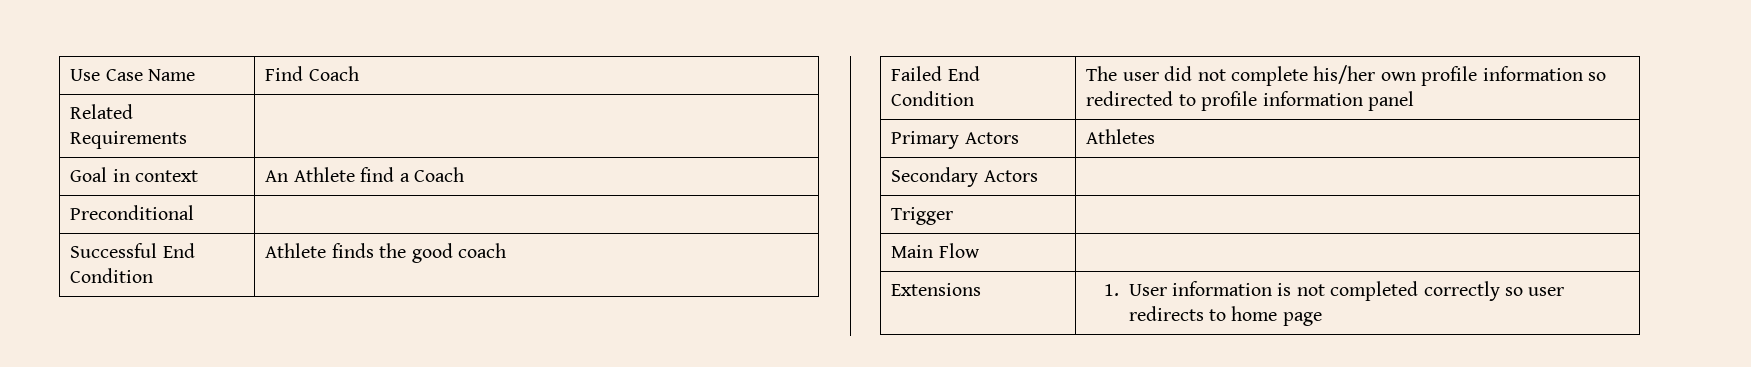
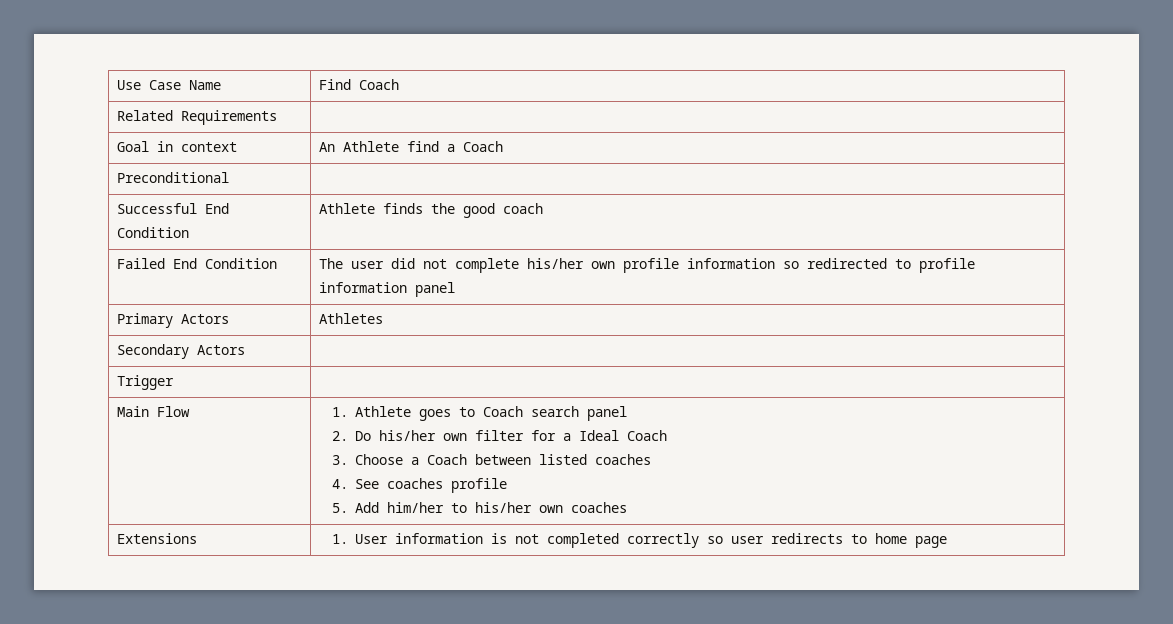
(980, 250) none -> [331,406,627,421] [331,430,667,441] [331,454,651,465] [331,478,507,493] [331,502,627,513] 1. Athlete goes to Coach search panel // 2. Do his/her own filter for a Ideal Coach // 3. Choose a Coach between listed coaches // 4. See coaches profile // 5. Add him/her to his/her own coaches

